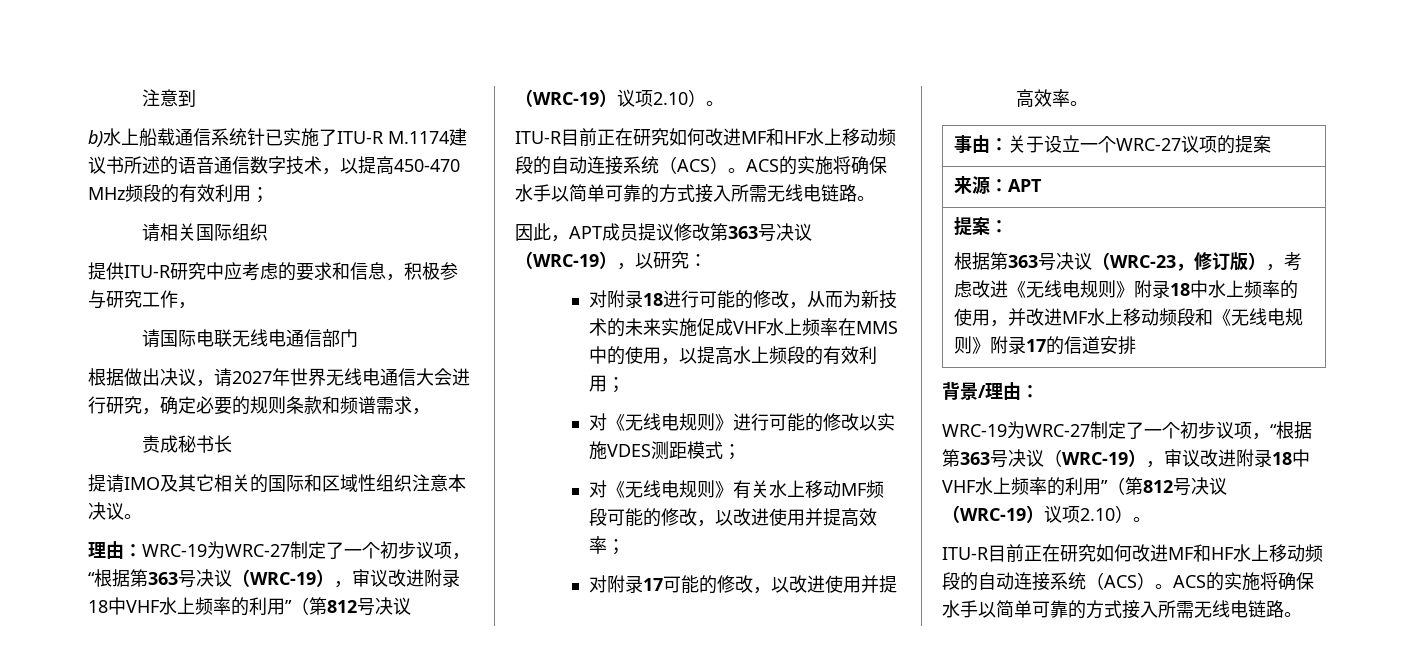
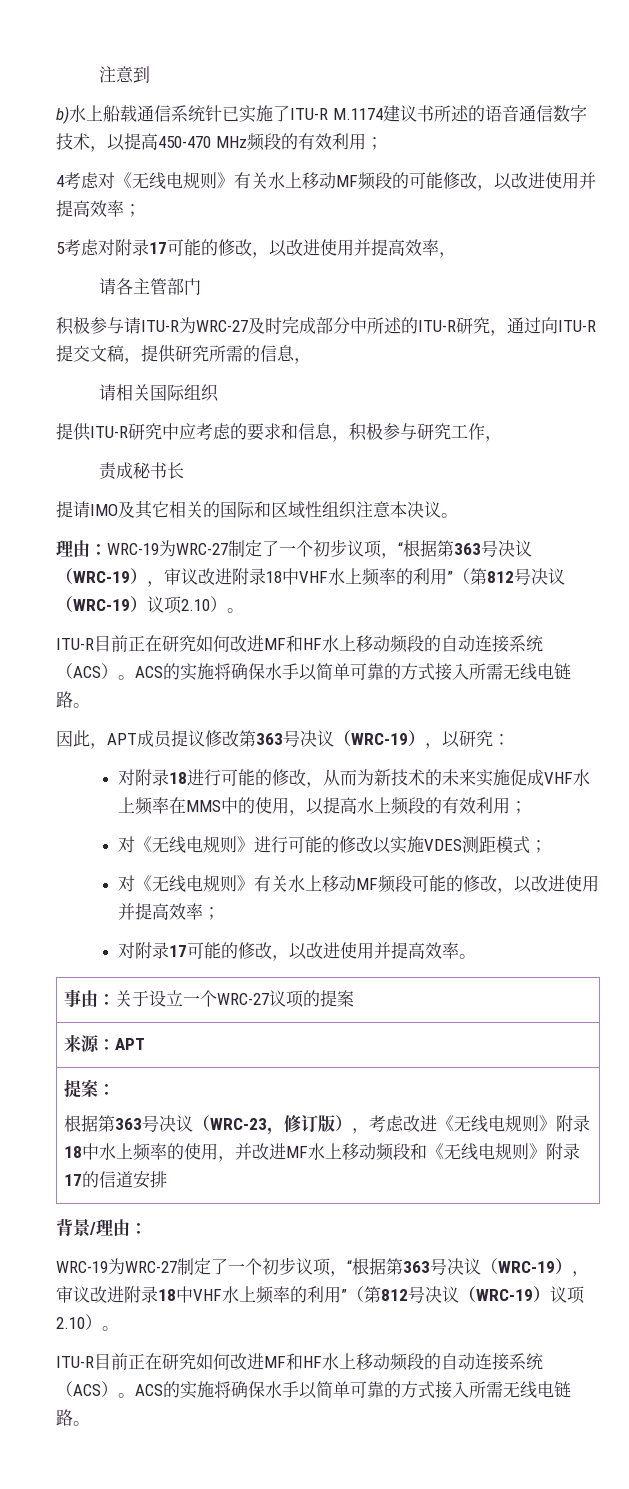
(269, 195) none -> [56,172,596,191] [56,200,141,217] [56,239,456,258] [99,278,202,295] [56,316,596,336] [56,345,311,364] // 4考虑对《无线电规则》有关水上移动MF频段的可能修改，以改进使用并提高效率； // 5考虑对附录17可能的修改，以改进使用并提高效率， // 请各主管部门 // 积极参与请ITU-R为WRC-27及时完成部分中所述的ITU-R研究，通过向ITU-R提交文稿，提供研究所需的信息，
[141,329,358,348] [88,368,470,387] [88,396,430,415] // 请国际电联无线电通信部门 // 根据做出决议，请2027年世界无线电通信大会进行研究，确定必要的规则条款和频谱需求， -> (502, 439) none

